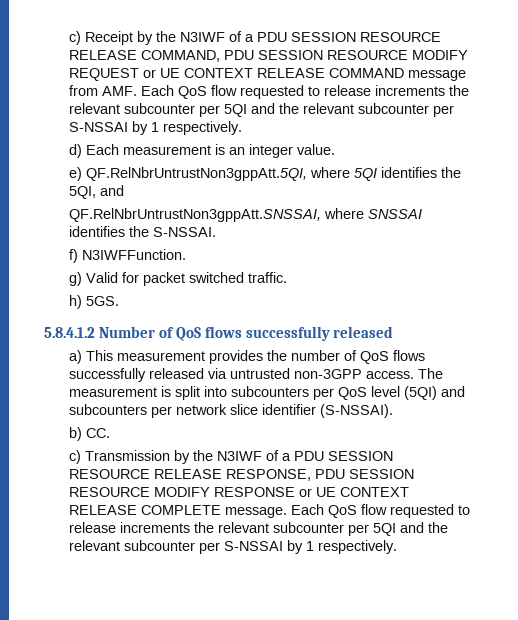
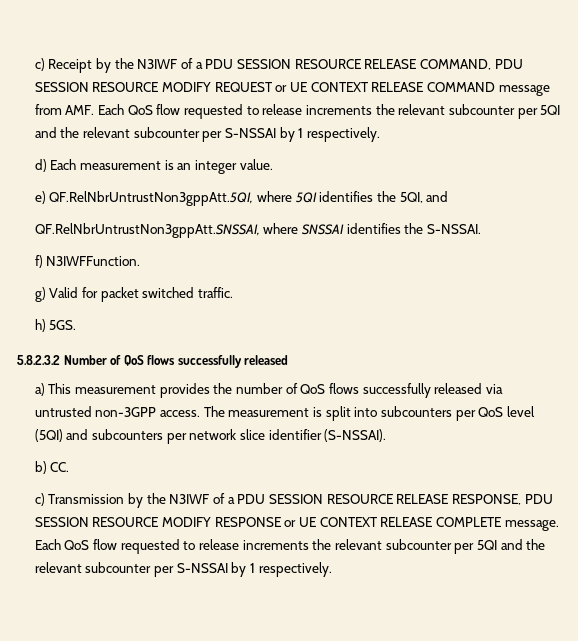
[44,327,95,338] 5.8.4.1.2 -> [17,355,60,365] 5.8.2.3.2

